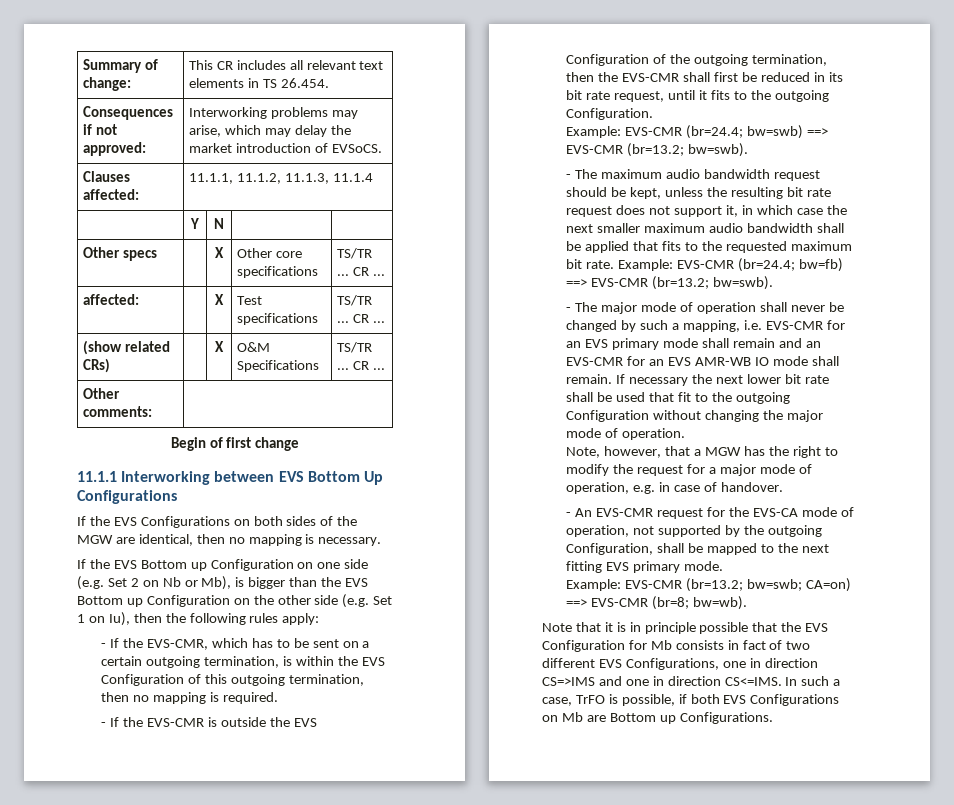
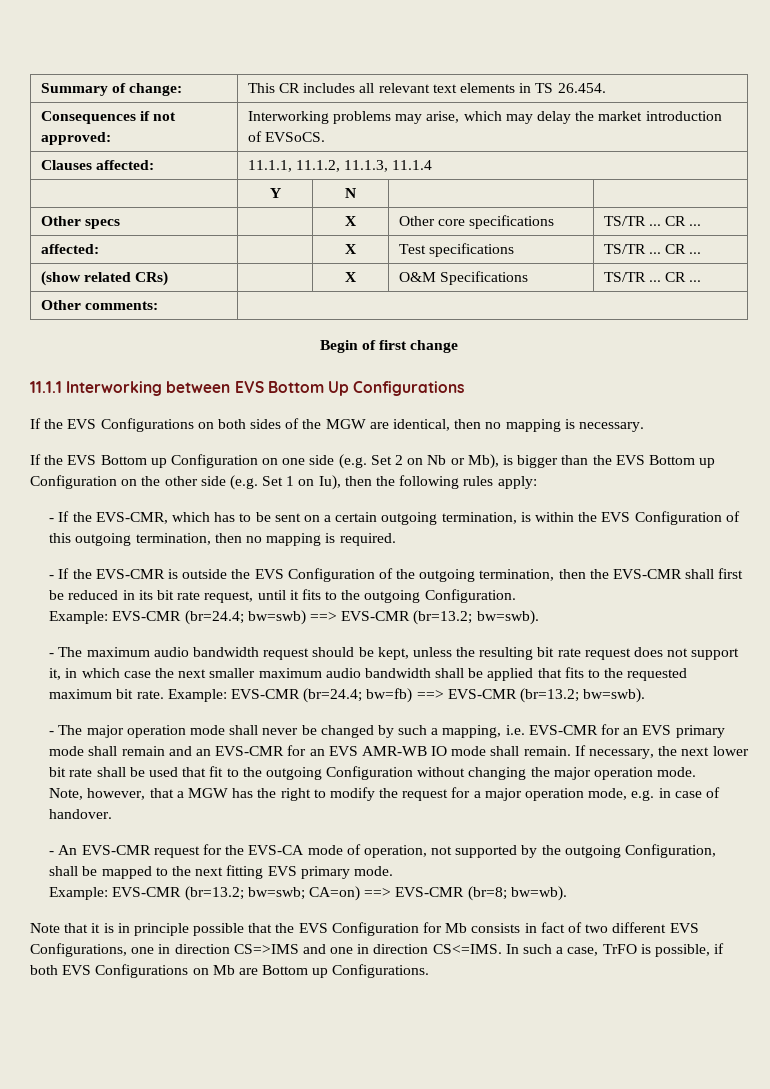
[641,302,756,314] mode of operation -> [126,725,226,738] operation mode
[629,377,689,386] necessary -> [589,749,655,759] necessary,
[566,428,686,440] mode of operation. -> [594,767,697,780] operation mode.
[759,464,812,474] [566,482,630,494] mode of operation, -> [525,788,628,801] operation mode,

